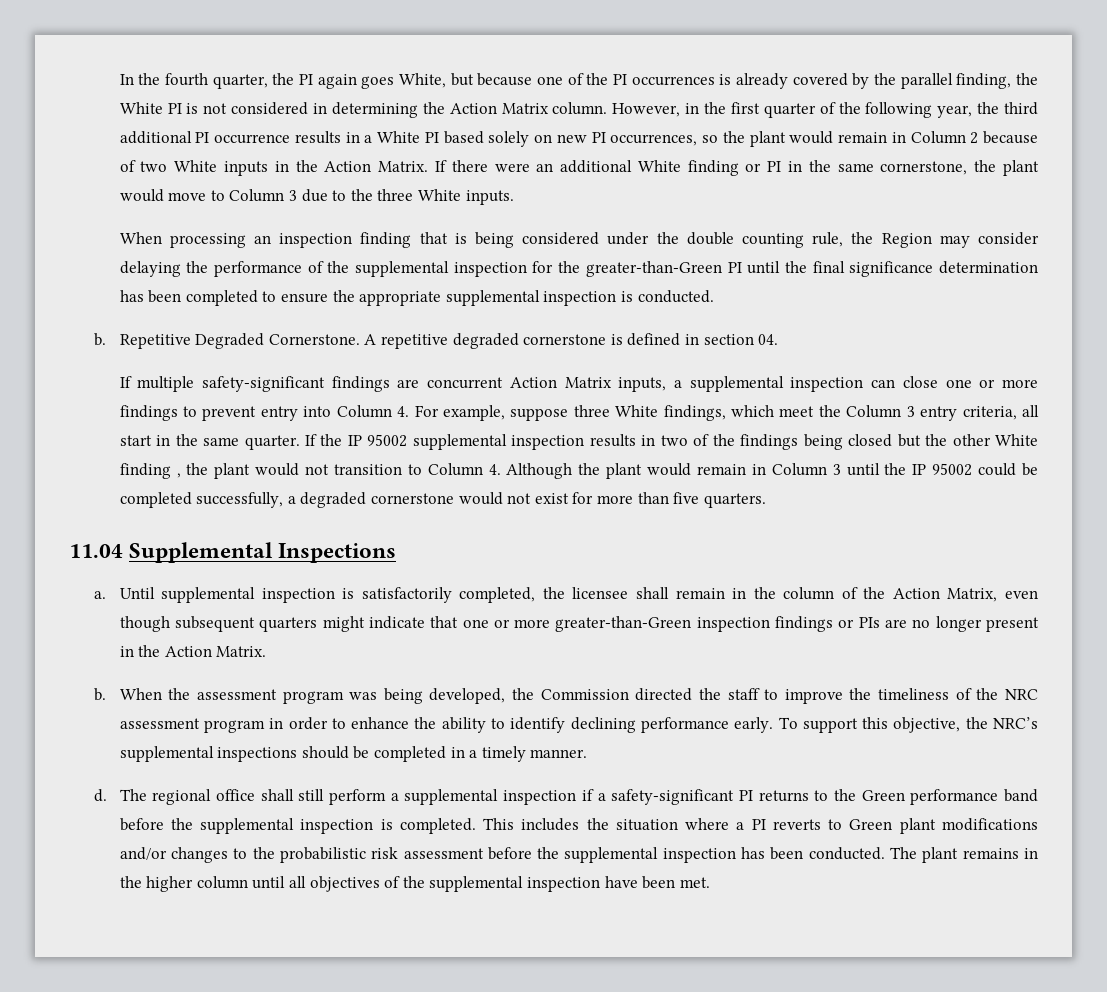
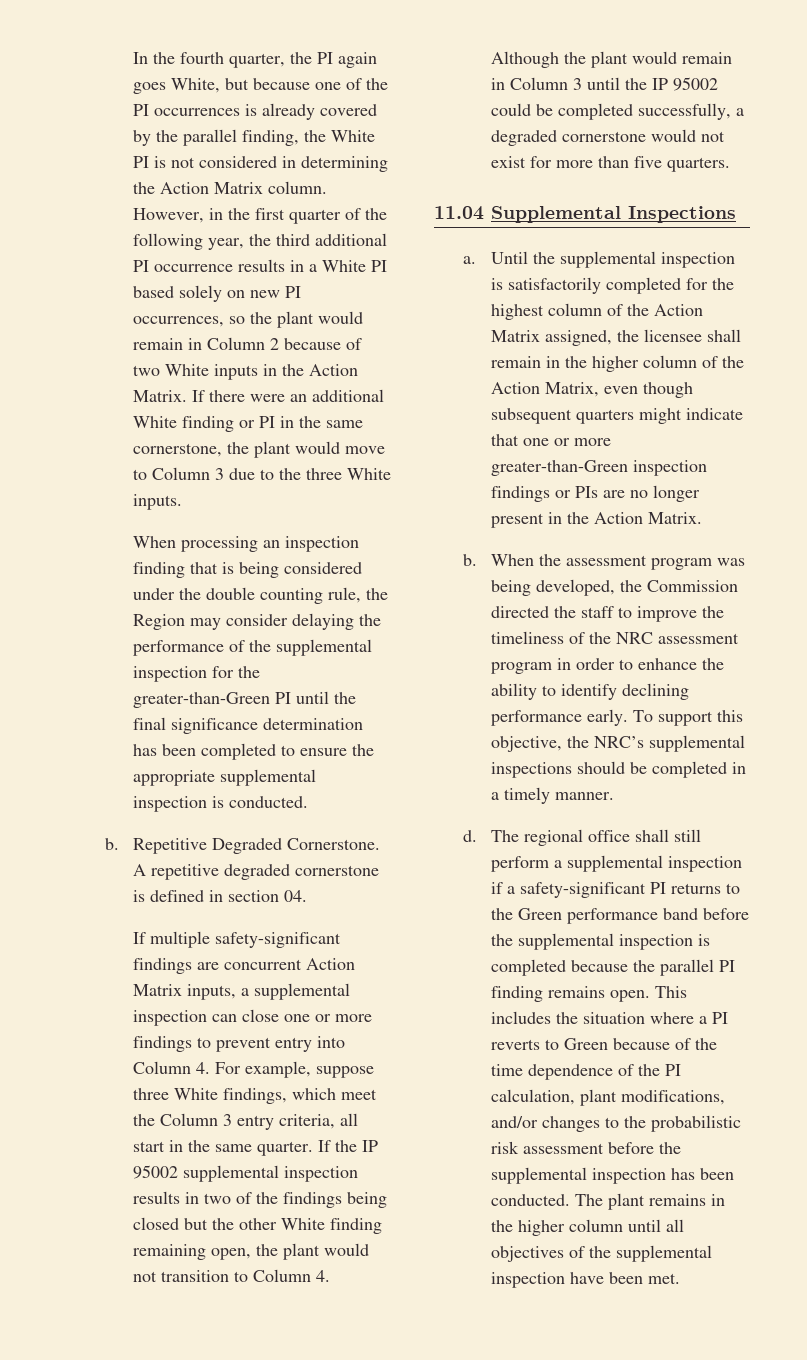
[176,473,181,478] , -> [133,1244,252,1260] remaining open,
(155, 593) none -> [533,252,556,264] the
[459,587,536,603] completed, -> [606,277,735,294] [491,303,704,320] [491,330,613,346] completed for the highest column of the Action Matrix assigned,
(776, 593) none -> [592,356,640,372] higher
[399,818,476,834] completed. -> [491,959,736,976] [491,986,651,1002] completed because the parallel PI finding remains open.
[899,818,1038,834] plant modifications -> [613,1038,718,1050] [491,1064,682,1080] [491,1089,726,1106] because of the time dependence of the PI calculation, plant modifications,

